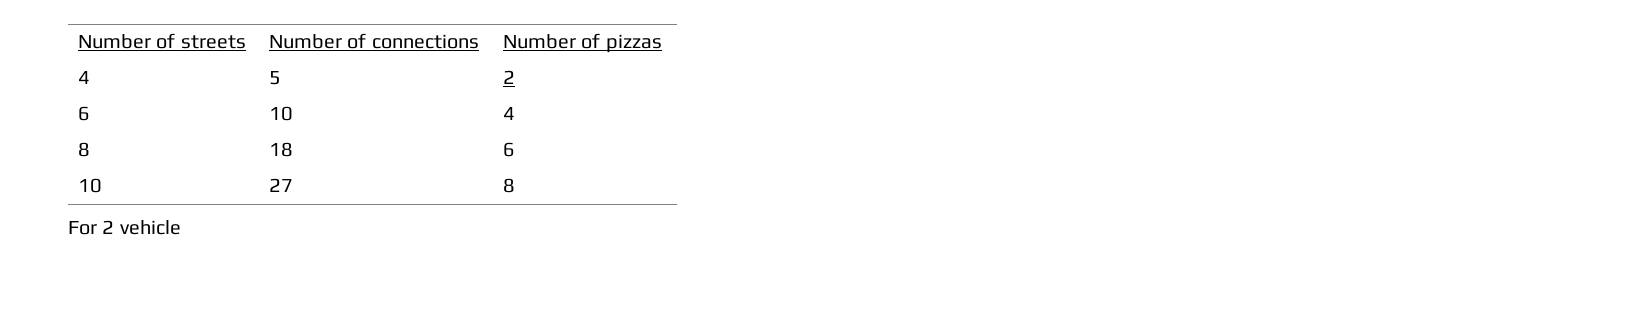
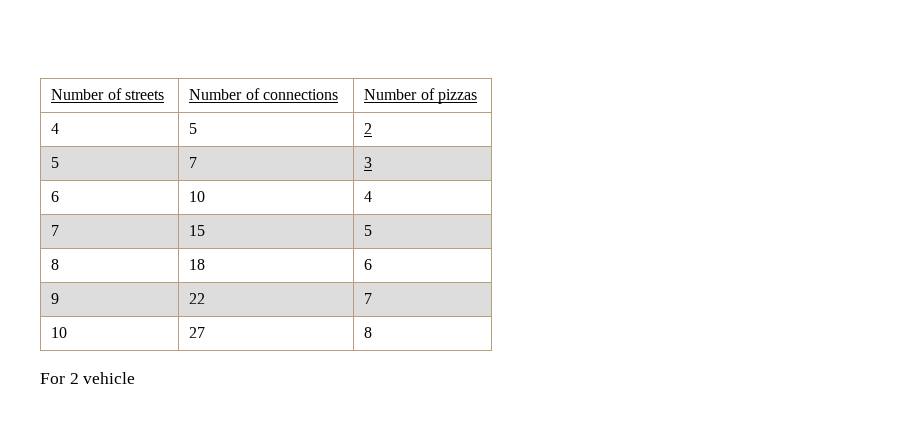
(515, 77) none -> [51,157,60,168] [189,157,198,168] [364,157,373,168] // 5 | 7 | 3
(515, 113) none -> [51,225,60,236] [189,225,206,236] [364,225,373,236] // 7 | 15 | 5
(515, 149) none -> [51,293,60,304] [189,293,206,304] [364,293,373,304] // 9 | 22 | 7

